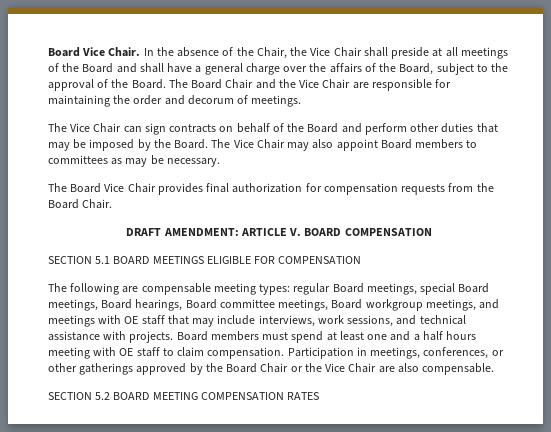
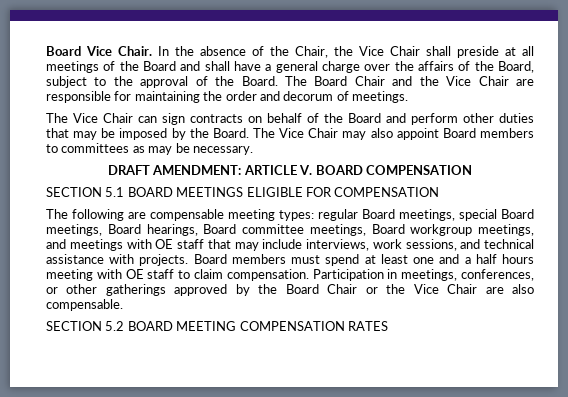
[48,183,494,195] [48,199,113,209] // The Board Vice Chair provides final authorization for compensation requests from the Board Chair. -> (253, 150) none

